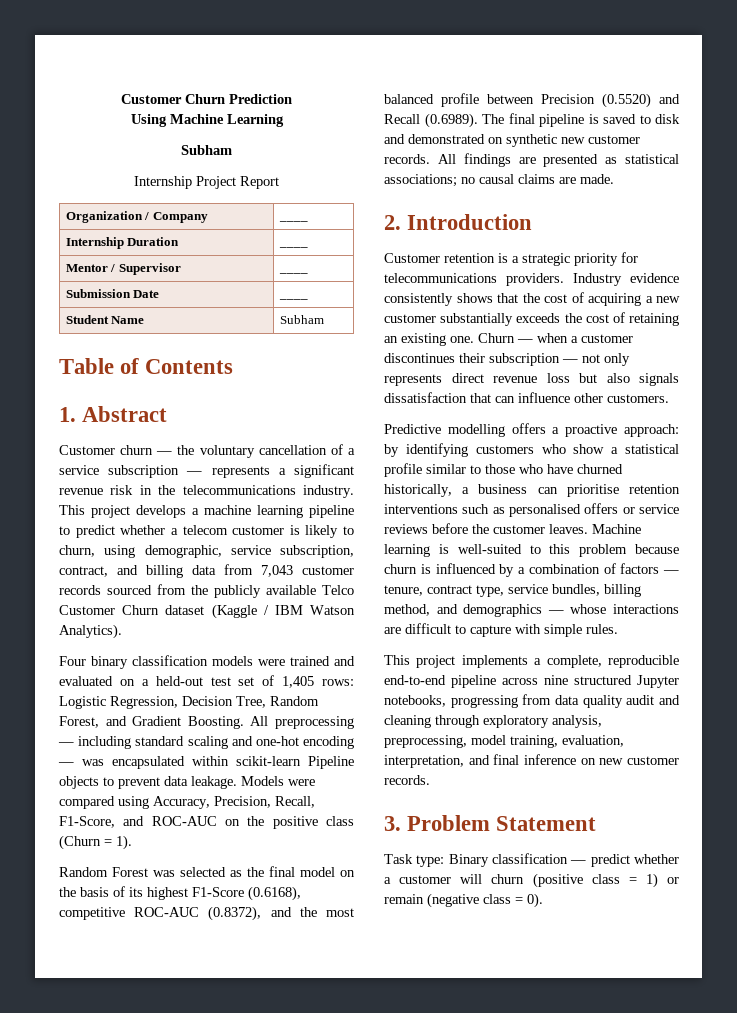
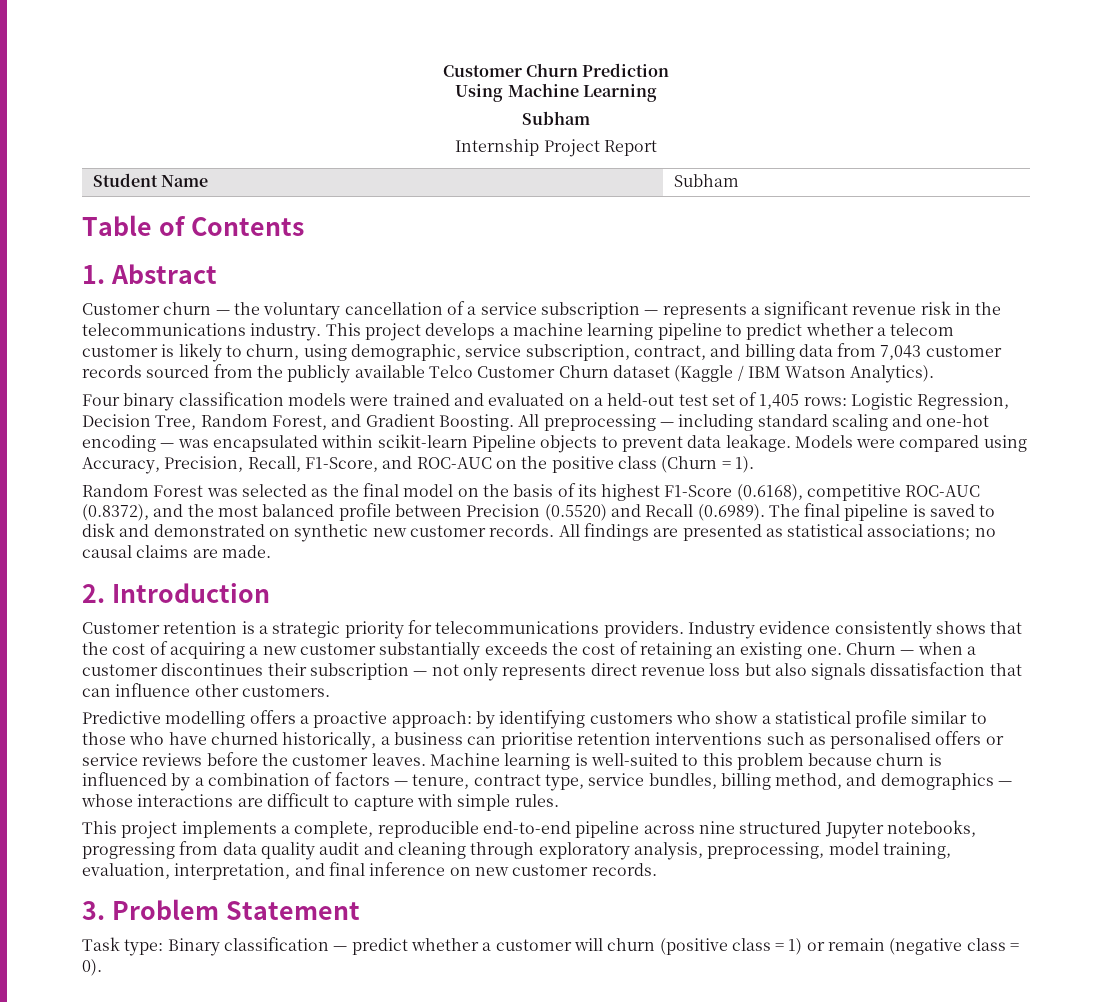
[65,211,208,223] [278,220,308,222] [65,237,180,249] [278,246,308,248] [65,263,181,275] [278,272,308,274] [65,289,160,298] [278,298,308,300] // Organization / Company | ____ // Internship Duration | ____ // Mentor / Supervisor | ____ // Submission Date | ____ -> (657, 148) none

